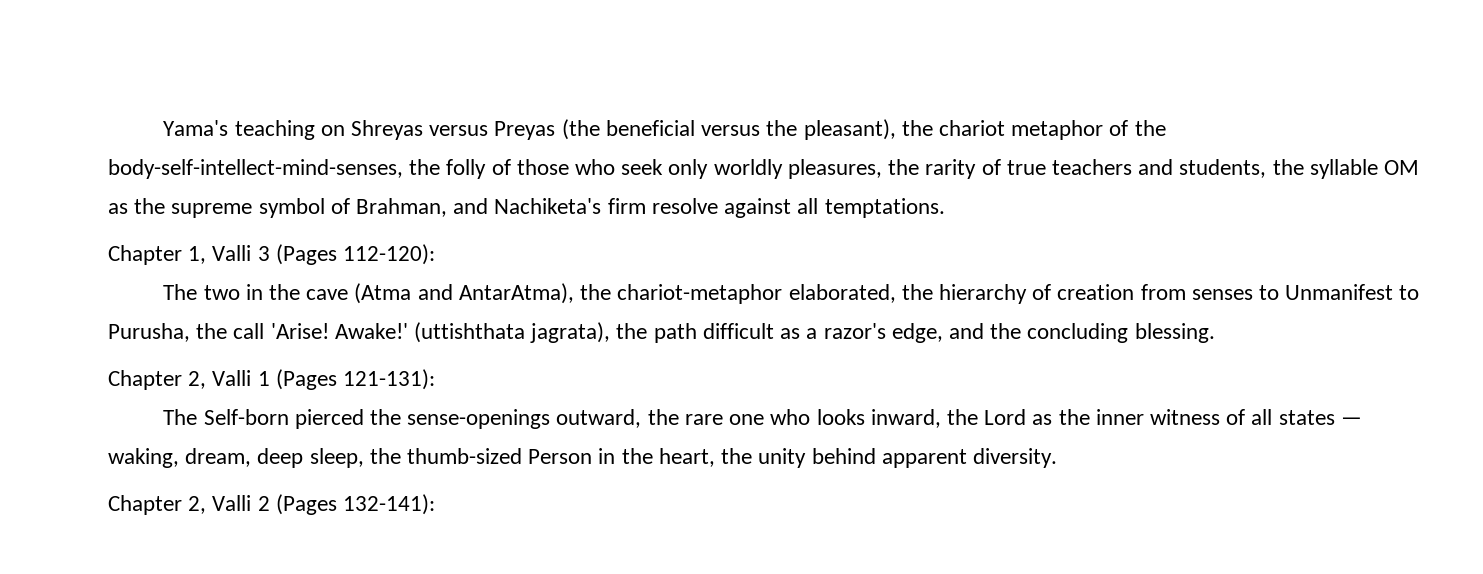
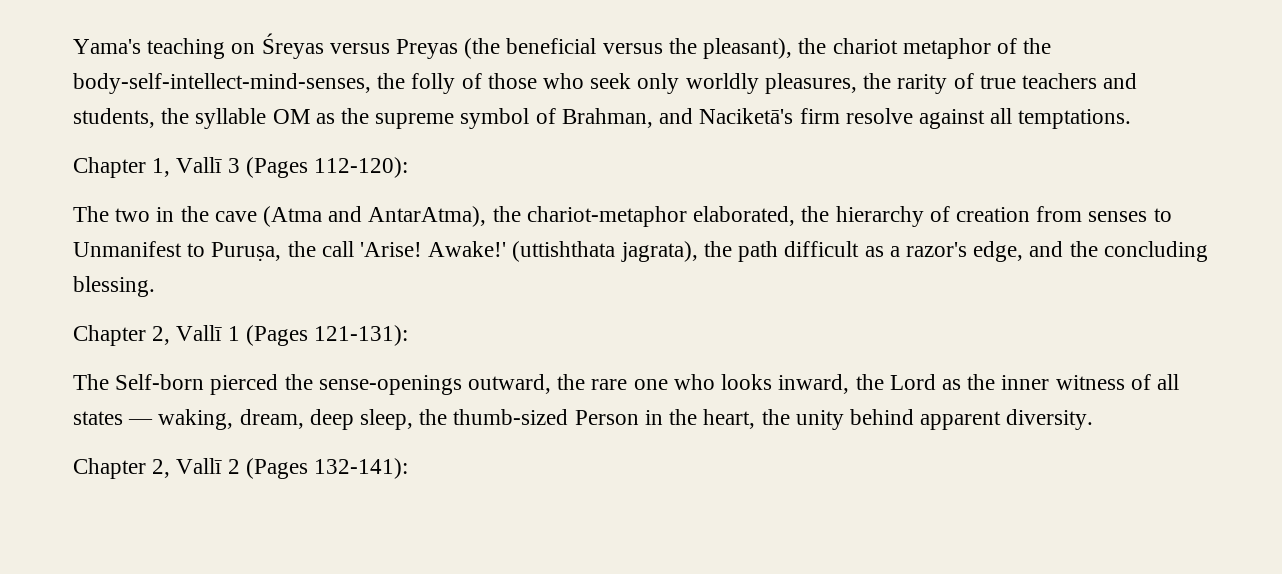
[351,120,424,140] Shreyas -> [261,33,324,59] Śreyas
[494,198,602,214] Nachiketa's -> [699,108,794,124] Naciketā's
[212,245,252,261] Valli -> [176,157,223,173] Vallī
[108,323,190,342] Purusha, -> [211,242,282,261] Puruṣa,
[212,370,252,386] Valli -> [176,325,223,341] Vallī
[212,495,252,511] Valli -> [176,458,223,474] Vallī

